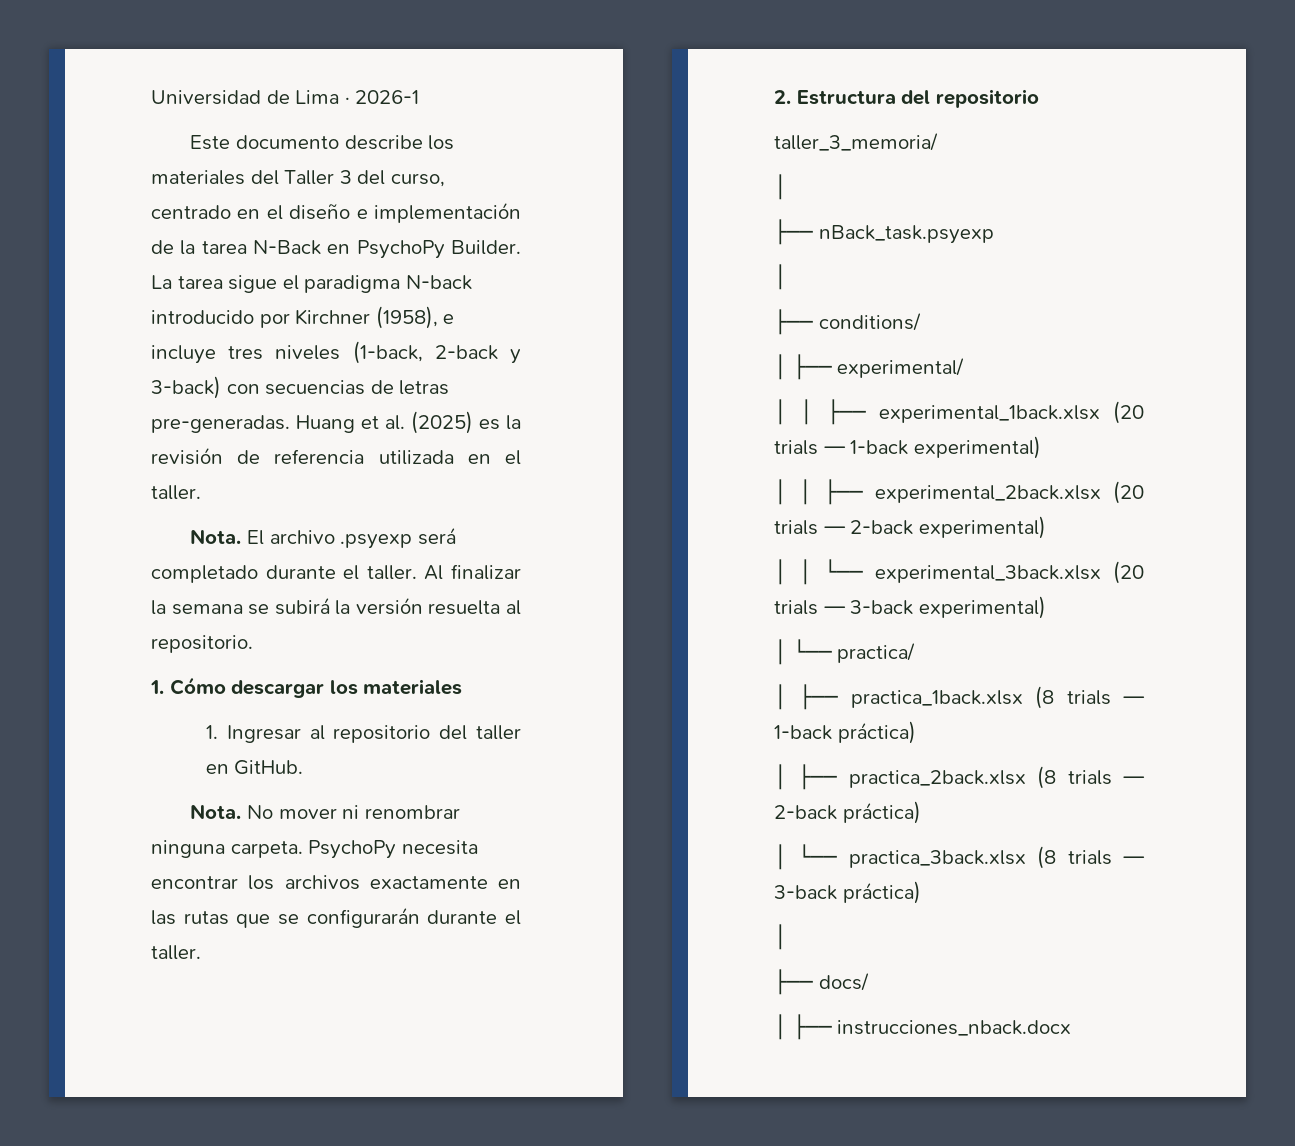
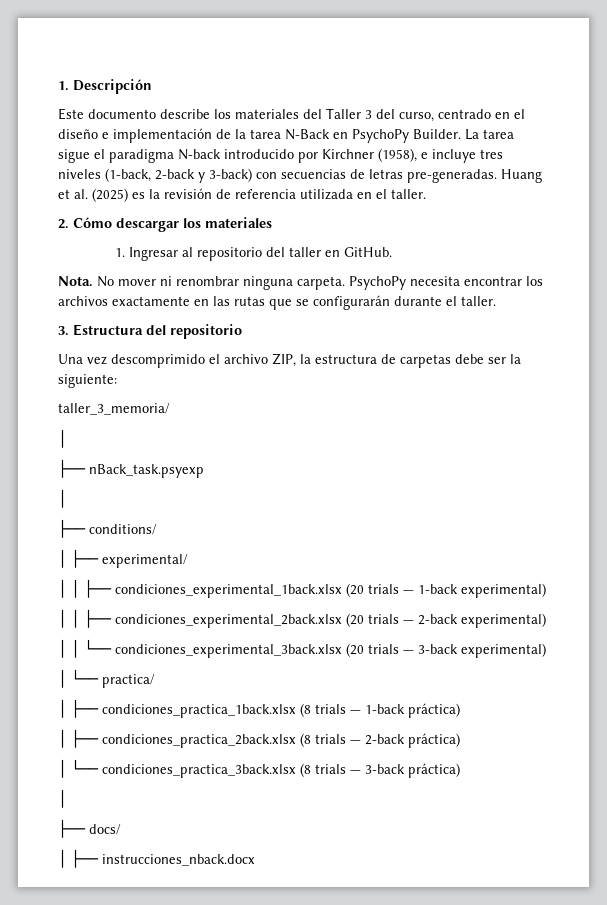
[151,90,420,105] Universidad de Lima · 2026-1 -> [58,79,152,94] 1. Descripción
[190,527,456,549] [151,564,521,583] [151,597,521,615] [151,635,253,653] [150,680,164,694] Nota. El archivo .psyexp será completado durante el taller. Al finalizar la semana se subirá la versión resuelta al repositorio. // 1. -> [58,219,69,229] 2.
[774,90,791,104] 2. -> [58,326,69,336] 3.
(1039, 98) none -> [58,353,521,368] [58,374,117,388] // Una vez descomprimido el archivo ZIP, la estructura de carpetas debe ser la siguiente:
[878,405,1100,423] experimental_1back.xlsx -> [115,584,342,598] condiciones_experimental_1back.xlsx
[875,485,1101,503] experimental_2back.xlsx -> [115,614,342,628] condiciones_experimental_2back.xlsx
[875,565,1101,583] experimental_3back.xlsx -> [115,644,342,658] condiciones_experimental_3back.xlsx
[850,690,1023,708] practica_1back.xlsx -> [102,704,296,718] condiciones_practica_1back.xlsx
[848,770,1026,788] practica_2back.xlsx -> [102,734,296,748] condiciones_practica_2back.xlsx
[848,850,1026,868] practica_3back.xlsx -> [102,764,296,778] condiciones_practica_3back.xlsx

